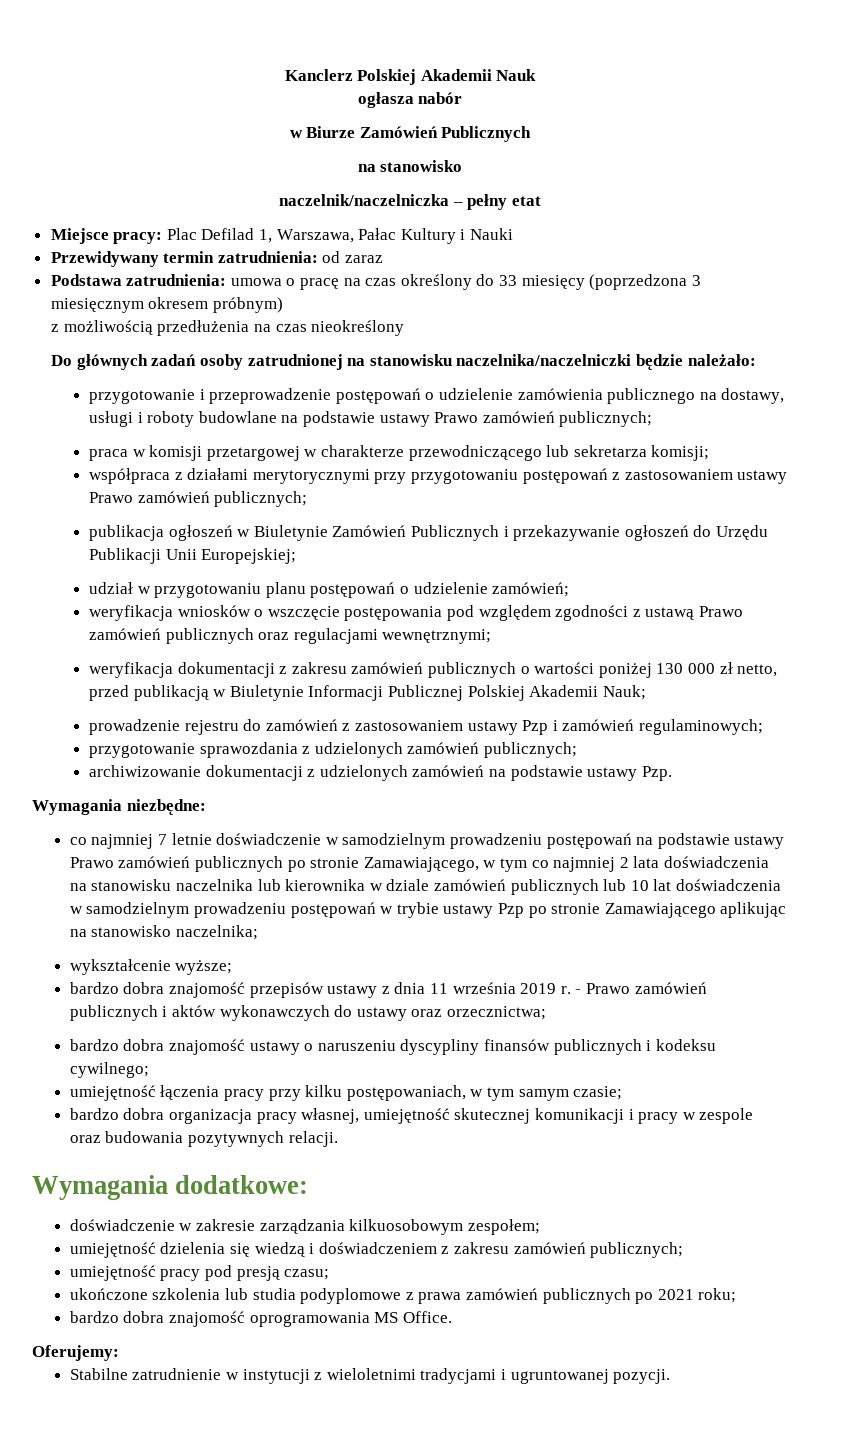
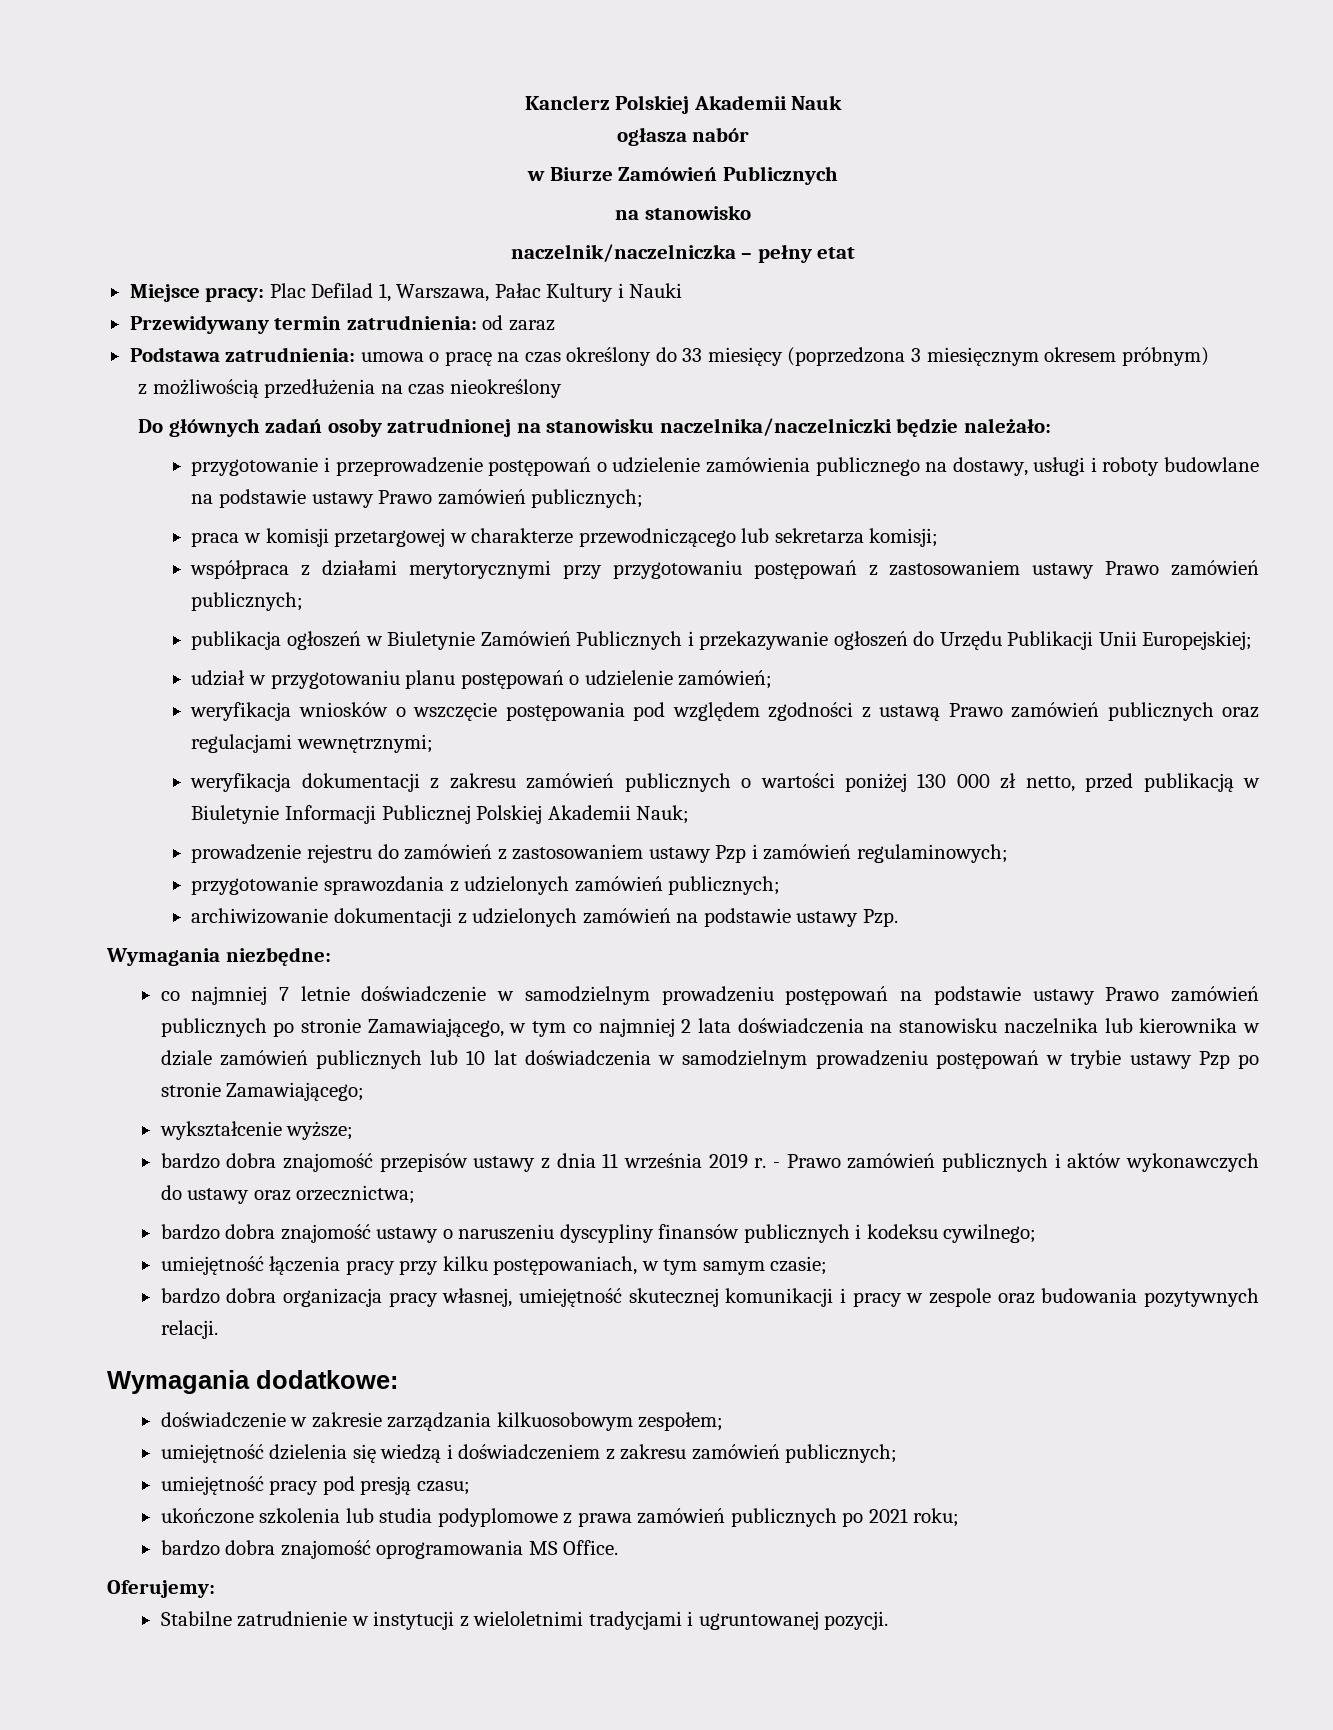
[604,902,787,918] [69,925,259,940] Zamawiającego aplikując na stanowisko naczelnika; -> [226,1082,365,1101] Zamawiającego;

